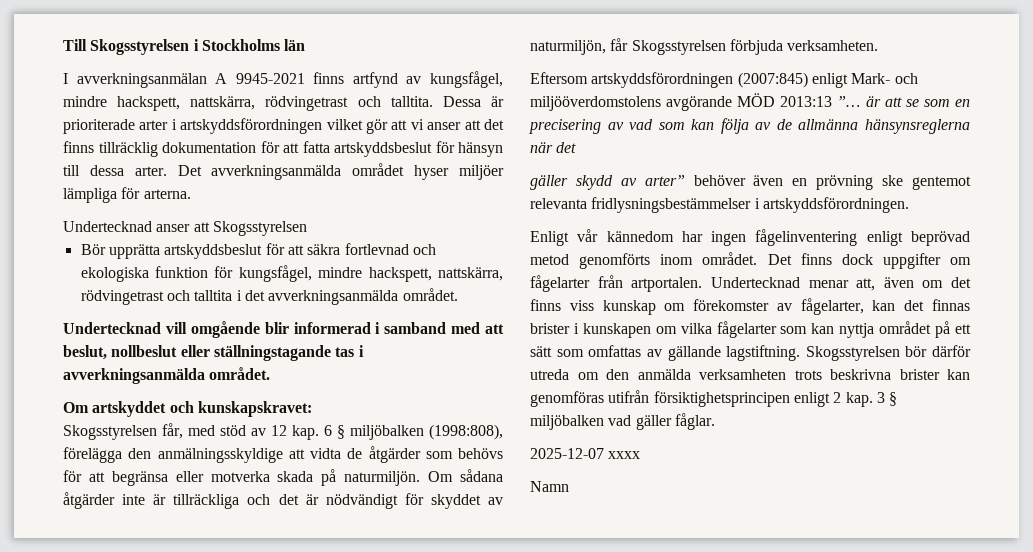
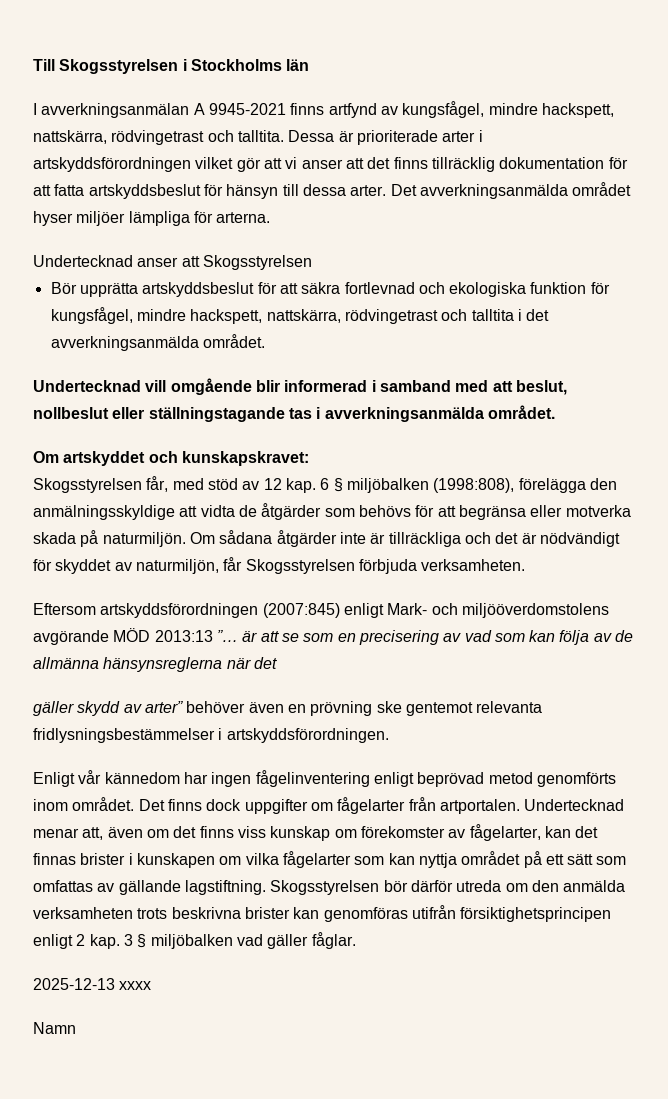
[530,448,604,459] 2025-12-07 -> [33,978,115,990] 2025-12-13

